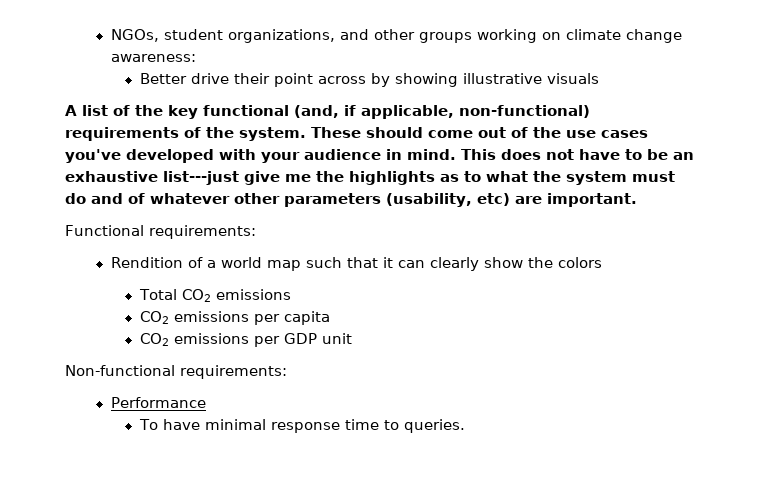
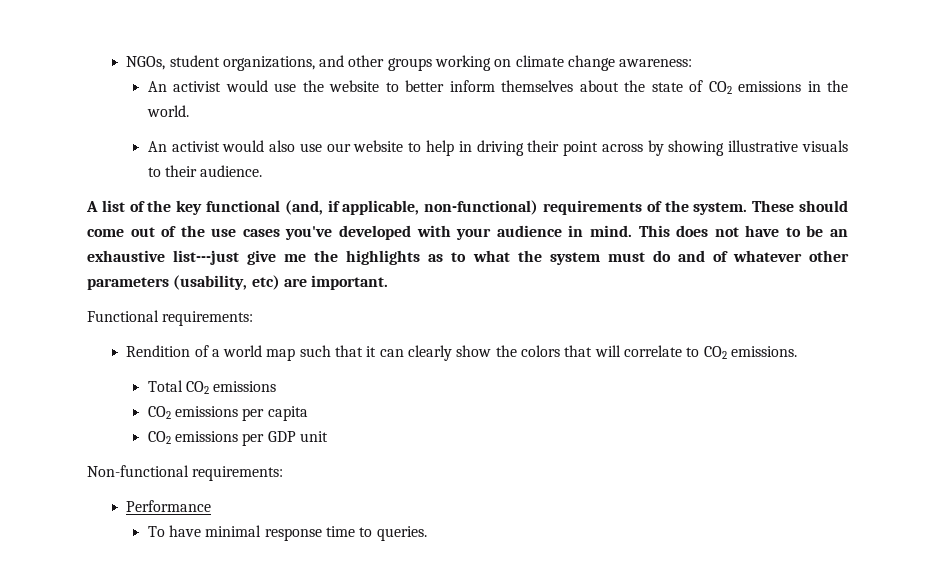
[139,73,229,84] Better drive -> [147,80,849,94] [146,105,189,117] [147,140,524,156] An activist would use the website to better inform themselves about the state of CO2 emissions in the world. // An activist would also use our website to help in driving
(599, 78) none -> [147,165,263,177] to their audience.
(602, 262) none -> [564,345,797,359] that will correlate to CO2 emissions.

